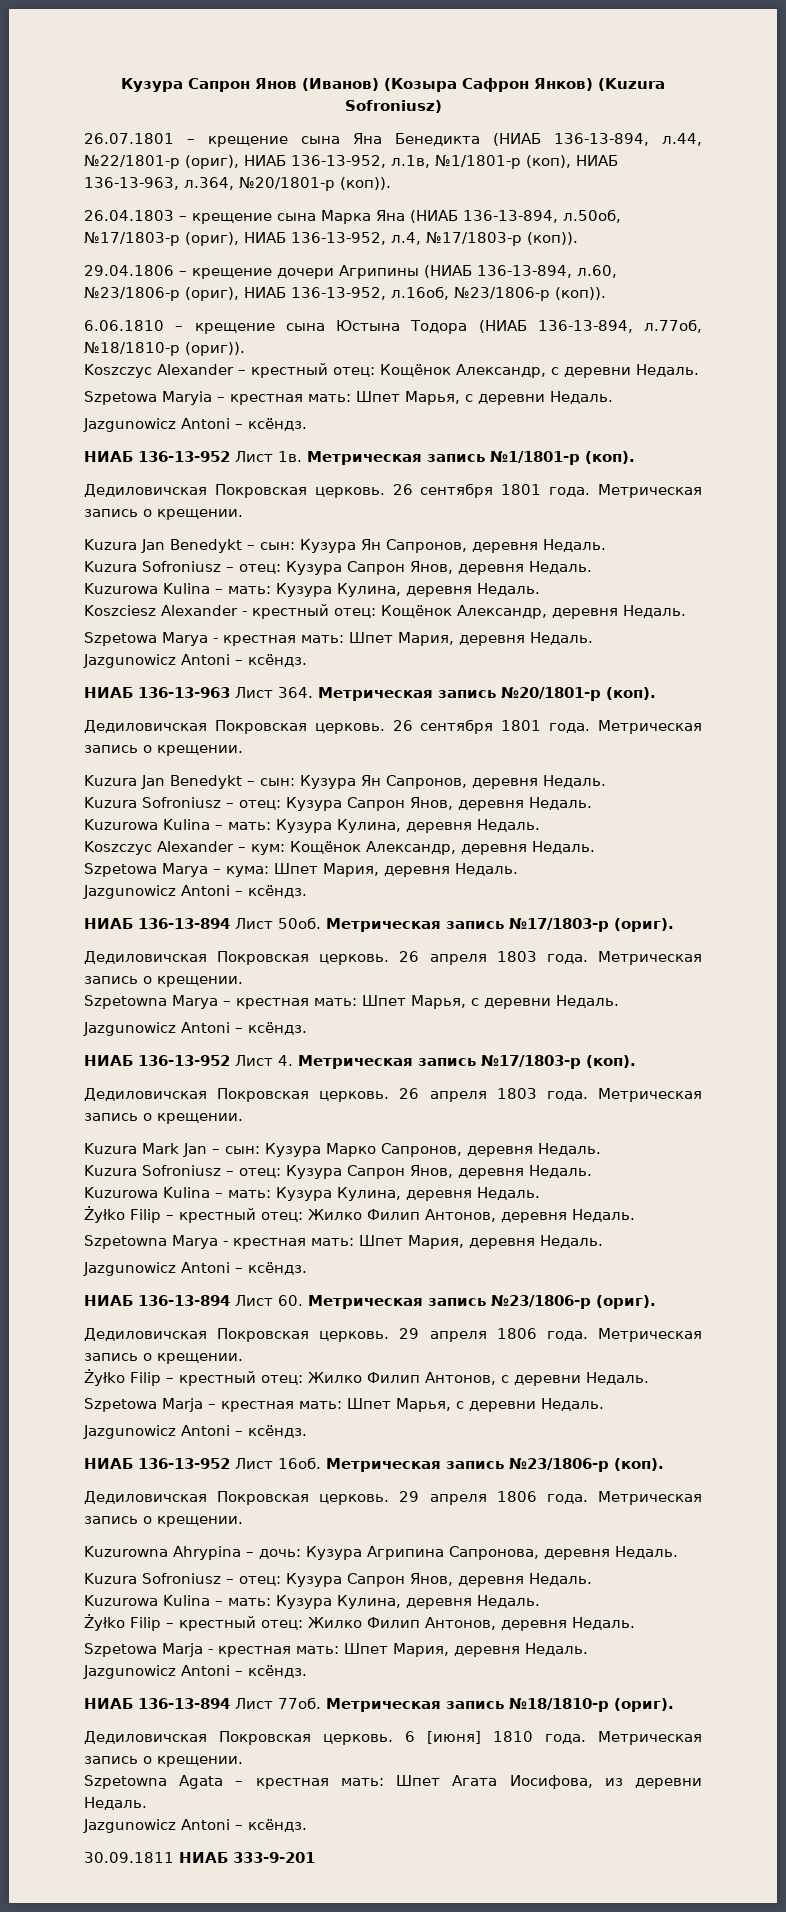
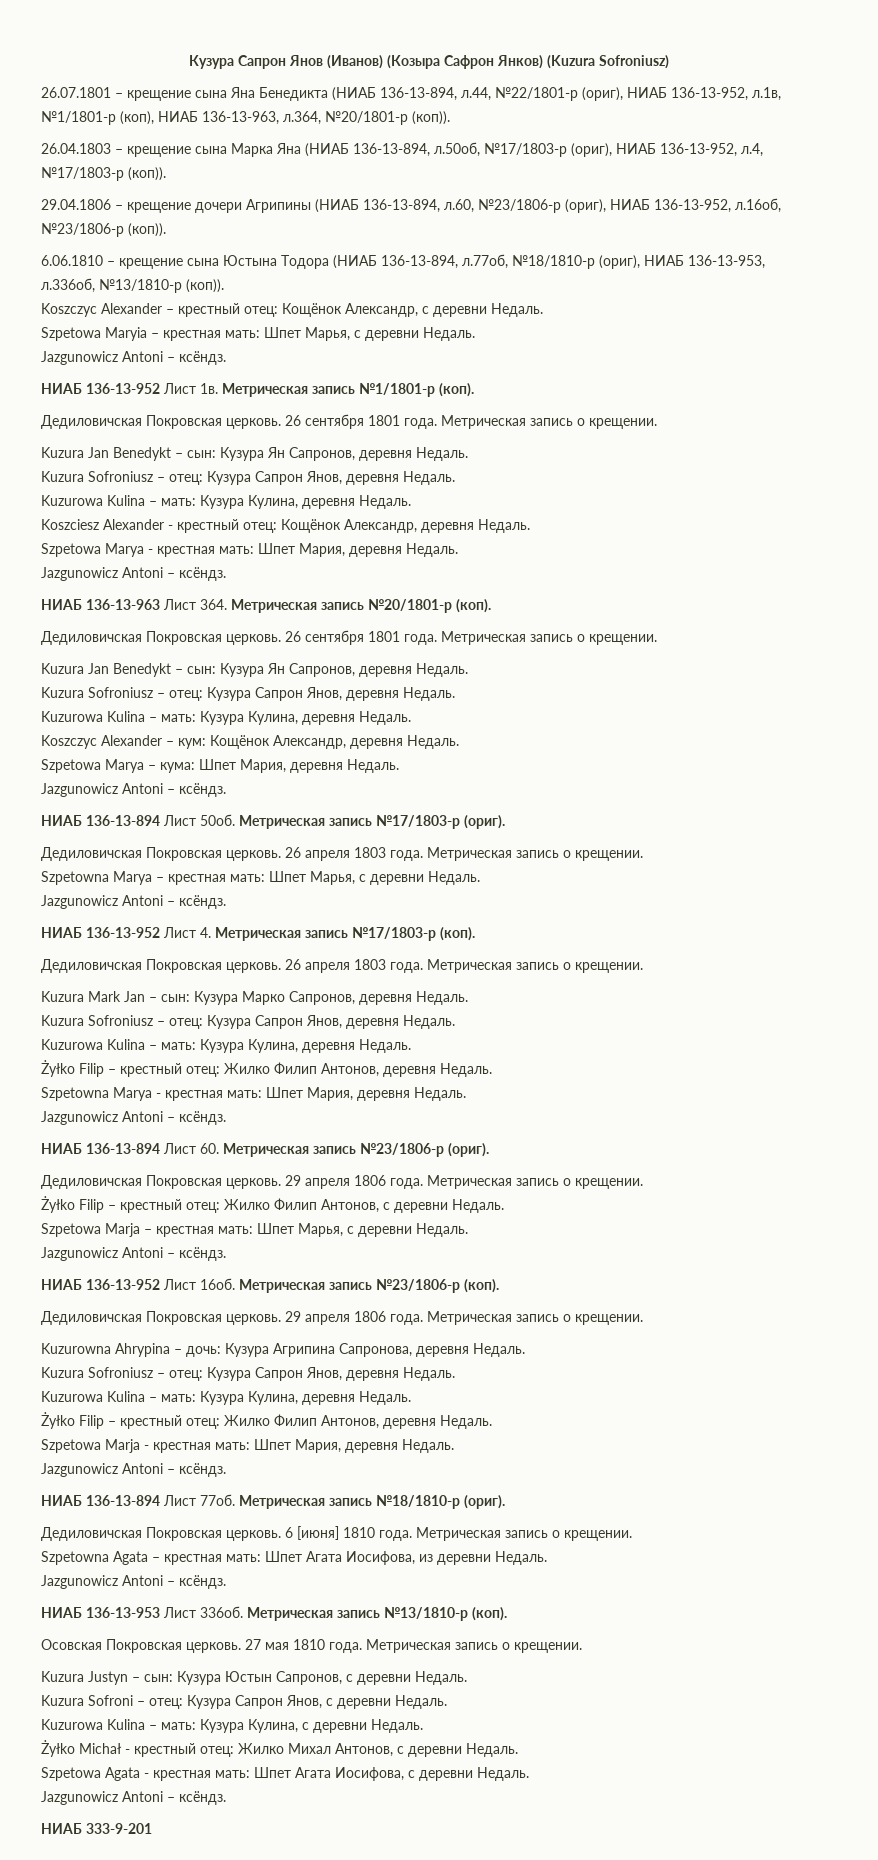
[185,342,245,356] (ориг)). -> [599,255,765,269] [41,278,224,293] (ориг), НИАБ 136-13-953, л.336об, №13/1810-р (коп)).
[84,1852,174,1863] 30.09.1811 -> [41,1606,507,1621] [41,1639,582,1653] [41,1671,467,1685] [41,1695,447,1709] [41,1719,423,1733] [41,1740,518,1757] [41,1767,529,1781] [41,1791,226,1805] НИАБ 136-13-953 Лист 336об. Метрическая запись №13/1810-р (коп). // Осовская Покровская церковь. 27 мая 1810 года. Метрическая запись о крещении. // Kuzura Justyn – сын: Кузура Юстын Сапронов, с деревни Недаль. // Kuzura Sofroni – отец: Кузура Сапрон Янов, с деревни Недаль. // Kuzurowa Kulina – мать: Кузура Кулина, с деревни Недаль. // Żyłko Michał - крестный отец: Жилко Михал Антонов, с деревни Недаль. // Szpetowa Agata - крестная мать: Шпет Агата Иосифова, с деревни Недаль. // Jazgunowicz Antoni – ксёндз. //

